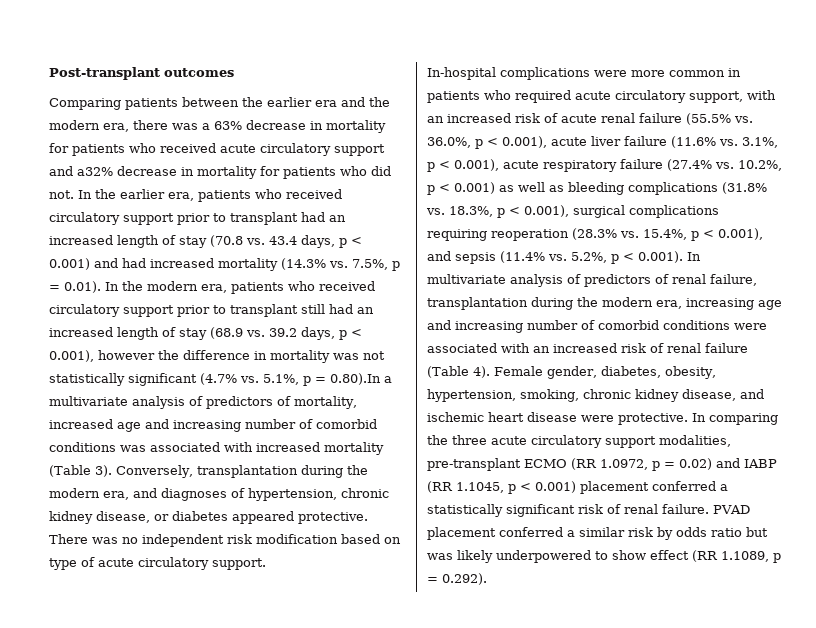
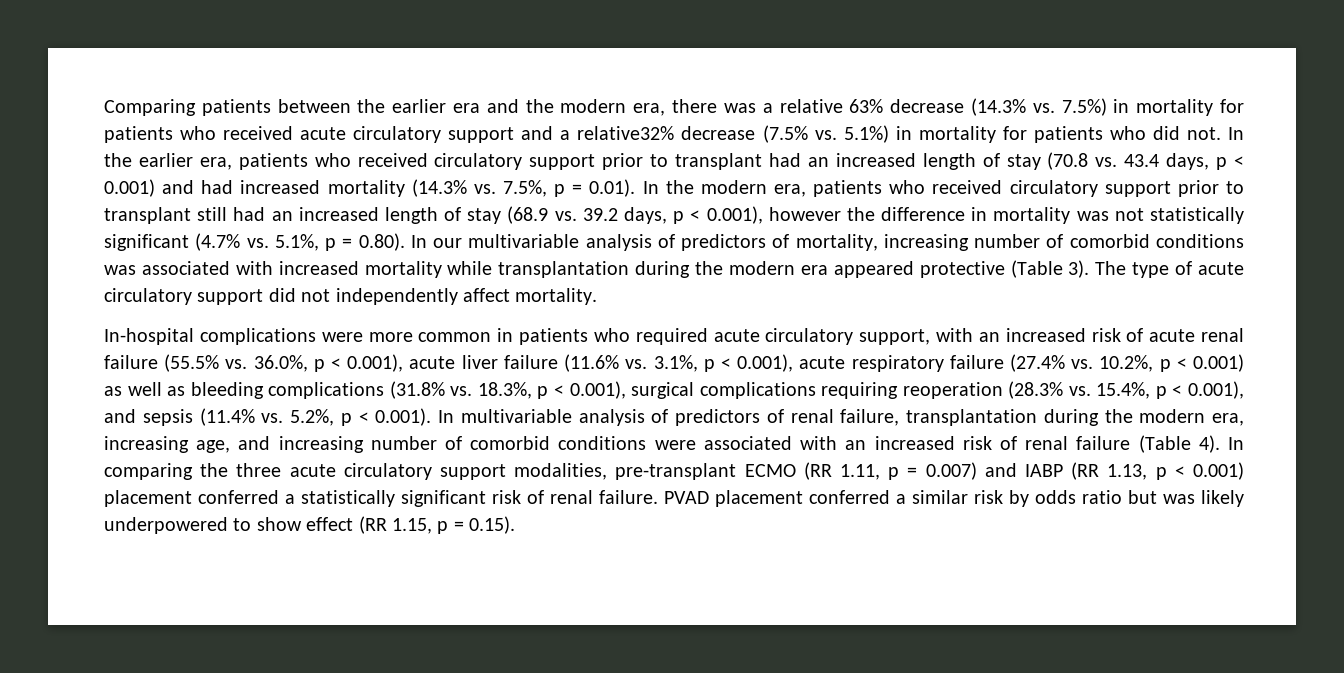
[49,67,234,80] Post-transplant outcomes // -> (104, 107) none
(210, 126) none -> [779,99,843,113] relative
(306, 125) none -> [970,98,1107,116] (14.3% vs. 7.5%)
[77,166,177,176] a32% decrease -> [560,125,889,143] a relative32% decrease (7.5% vs. 5.1%)
[330,373,392,385] [49,396,128,406] 0.80).In a multivariate -> [358,233,580,251] 0.80). In our multivariable
[49,419,169,432] increased age and -> (878, 242) none
[49,465,368,478] [49,488,389,501] [49,511,368,524] [49,534,401,547] [49,557,266,570] (Table 3). Conversely, transplantation during the modern era, and diagnoses of hypertension, chronic kidney disease, or diabetes appeared protective. There was no independent risk modification based on type of acute circulatory support. -> [447,260,1245,278] [104,288,598,305] while transplantation during the modern era appeared protective (Table 3). The type of acute circulatory support did not independently affect mortality.
[427,274,506,284] multivariate -> [460,409,572,423] multivariable
[758,300,782,310] age -> [196,440,231,453] age,
[493,366,716,379] [427,389,764,402] [427,412,688,425] Female gender, diabetes, obesity, hypertension, smoking, chronic kidney disease, and ischemic heart disease were protective. -> (1220, 444) none
[600,458,712,471] 1.0972, p = 0.02) -> [840,462,977,480] 1.11, p = 0.007)
[456,482,504,493] 1.1045, -> [1107,464,1148,480] 1.13,
[721,551,781,563] [427,573,487,585] 1.1089, p = 0.292). -> [392,516,516,534] 1.15, p = 0.15).

